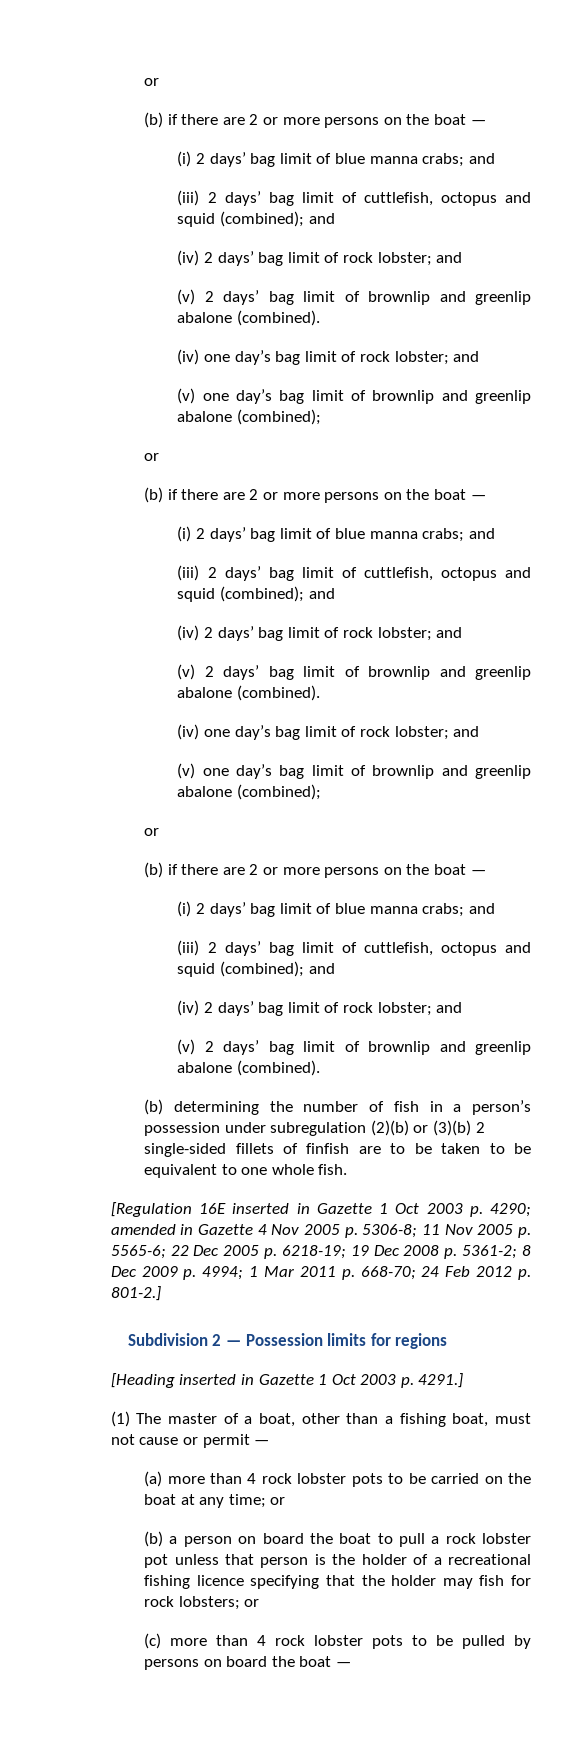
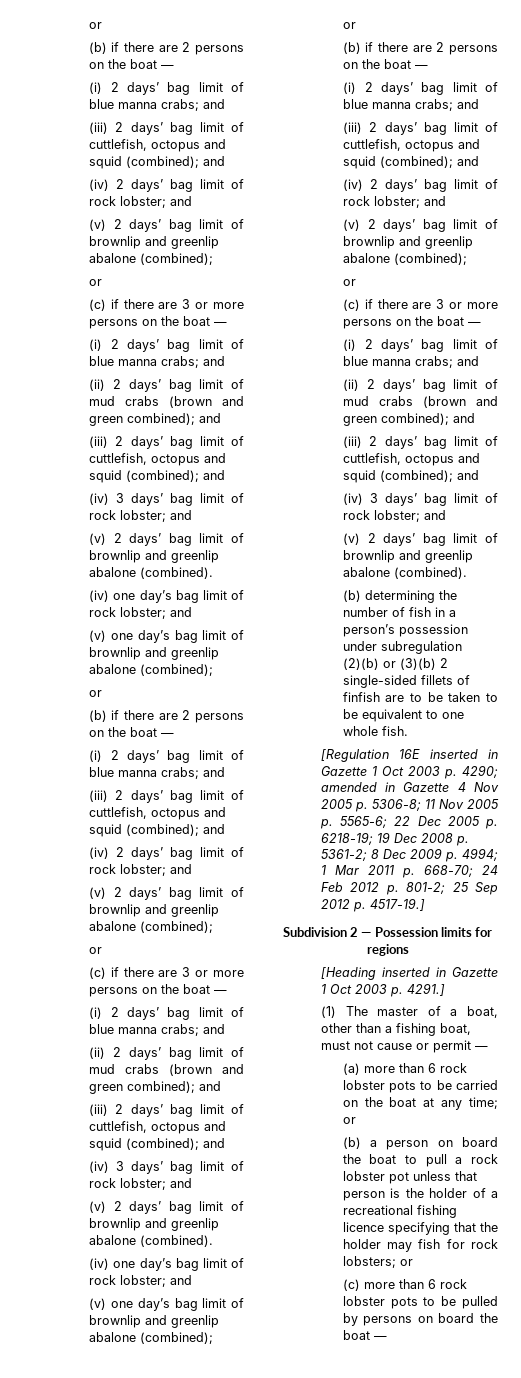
[144,78,160,86] [144,112,320,128] or // (b) if there are 2 or more -> [88,22,102,29] [88,42,191,54] or // (b) if there are 2
(463, 257) none -> [89,219,244,232] [89,236,220,249] [89,253,214,265] [88,279,102,286] [88,299,244,311] [88,316,227,329] [89,339,245,352] [89,356,226,368] [89,379,244,392] [89,396,244,408] [89,413,222,426] [89,436,244,449] [89,453,227,466] [89,470,226,483] [89,493,244,506] [89,510,193,522] // (v) 2 days’ bag limit of brownlip and greenlip abalone (combined); // or // (c) if there are 3 or more persons on the boat — // (i) 2 days’ bag limit of blue manna crabs; and // (ii) 2 days’ bag limit of mud crabs (brown and green combined); and // (iii) 2 days’ bag limit of cuttlefish, octopus and squid (combined); and // (iv) 3 days’ bag limit of rock lobster; and
[263,492,320,500] or more -> (191, 715) none
(463, 632) none -> [89,887,244,900] [89,904,220,917] [89,921,214,933] [88,947,102,954] [88,967,244,979] [88,984,227,997] [89,1007,245,1020] [89,1024,226,1036] [89,1047,244,1060] [89,1064,244,1076] [89,1081,222,1094] [89,1104,244,1117] [89,1121,227,1134] [89,1138,226,1151] [89,1161,244,1174] [89,1178,193,1190] // (v) 2 days’ bag limit of brownlip and greenlip abalone (combined); // or // (c) if there are 3 or more persons on the boat — // (i) 2 days’ bag limit of blue manna crabs; and // (ii) 2 days’ bag limit of mud crabs (brown and green combined); and // (iii) 2 days’ bag limit of cuttlefish, octopus and squid (combined); and // (iv) 3 days’ bag limit of rock lobster; and
[263,867,320,875] or more -> (445, 47) none
(463, 1007) none -> [343,219,498,232] [343,236,474,249] [343,253,468,265] [342,279,356,286] [342,299,498,311] [342,316,481,329] [343,339,498,352] [343,356,480,368] [343,379,498,392] [343,396,498,408] [343,413,476,426] [343,436,498,449] [343,453,481,466] [343,470,480,483] [343,493,498,506] [343,510,447,522] // (v) 2 days’ bag limit of brownlip and greenlip abalone (combined); // or // (c) if there are 3 or more persons on the boat — // (i) 2 days’ bag limit of blue manna crabs; and // (ii) 2 days’ bag limit of mud crabs (brown and green combined); and // (iii) 2 days’ bag limit of cuttlefish, octopus and squid (combined); and // (iv) 3 days’ bag limit of rock lobster; and
[110,1286,161,1301] 801-2.] -> [406,882,498,895] [320,898,425,912] 801-2; 25 Sep 2012 p. 4517-19.]
[247,1473,257,1484] 4 -> [427,1063,436,1073] 6
[257,1635,267,1646] 4 -> [427,1279,436,1289] 6

